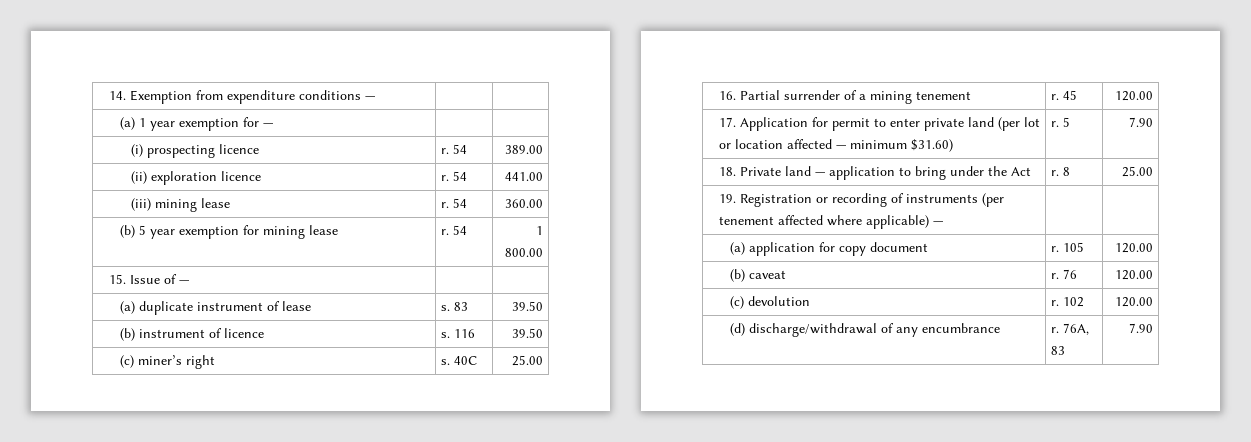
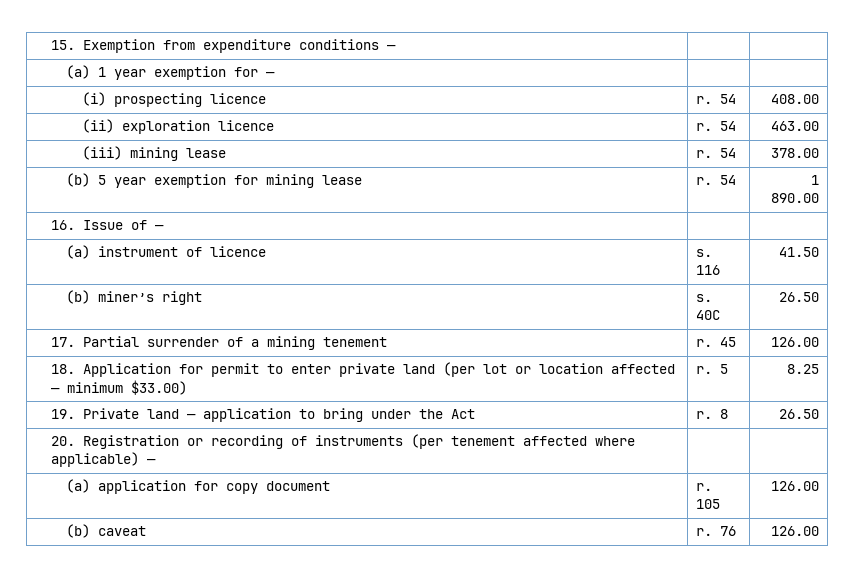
[108,91,126,100] 14. -> [50,40,75,50] 15.
[505,145,544,154] 389.00 -> [770,94,819,104] 408.00
[505,172,544,181] 441.00 -> [770,121,819,131] 463.00
[505,199,544,208] 360.00 -> [770,148,819,158] 378.00
[505,248,544,257] [108,274,126,284] 800.00 // 15. -> [770,193,819,203] [50,220,75,230] 890.00 // 16.
[138,301,311,315] [440,302,468,311] [512,301,544,311] [119,328,135,341] duplicate instrument of lease | s. 83 | 39.50 // (b) -> (91, 252) none
[512,328,544,338] [119,355,134,368] 39.50 // (c) -> [778,247,819,257] [66,290,91,304] 41.50 // (b)
[512,355,544,366] [718,91,736,100] 25.00 // 16. -> [778,292,819,302] [50,337,75,347] 26.50 // 17.
[1115,91,1154,101] [718,117,736,127] 120.00 // 17. -> [770,337,819,347] [50,364,75,374] 126.00 // 18.
[910,139,953,152] $31.60) -> [130,380,187,395] $33.00)
[1129,117,1154,127] [718,167,736,176] 7.90 // 18. -> [786,364,819,374] [50,409,75,419] 8.25 // 19.
[1122,166,1154,177] [718,194,736,203] 25.00 // 19. -> [778,409,819,419] [50,436,75,446] 26.50 // 20.
[1115,243,1154,253] 120.00 -> [770,481,819,491] 126.00
[1115,270,1154,280] [729,296,810,309] [1050,297,1084,307] [1115,297,1154,307] [729,323,1000,337] [1050,323,1089,335] [1050,346,1065,355] [1129,323,1154,333] 120.00 // (c) devolution | r. 102 | 120.00 // (d) discharge/withdrawal of any encumbrance | r. 76A, 83 | 7.90 -> [770,526,819,536] 126.00

